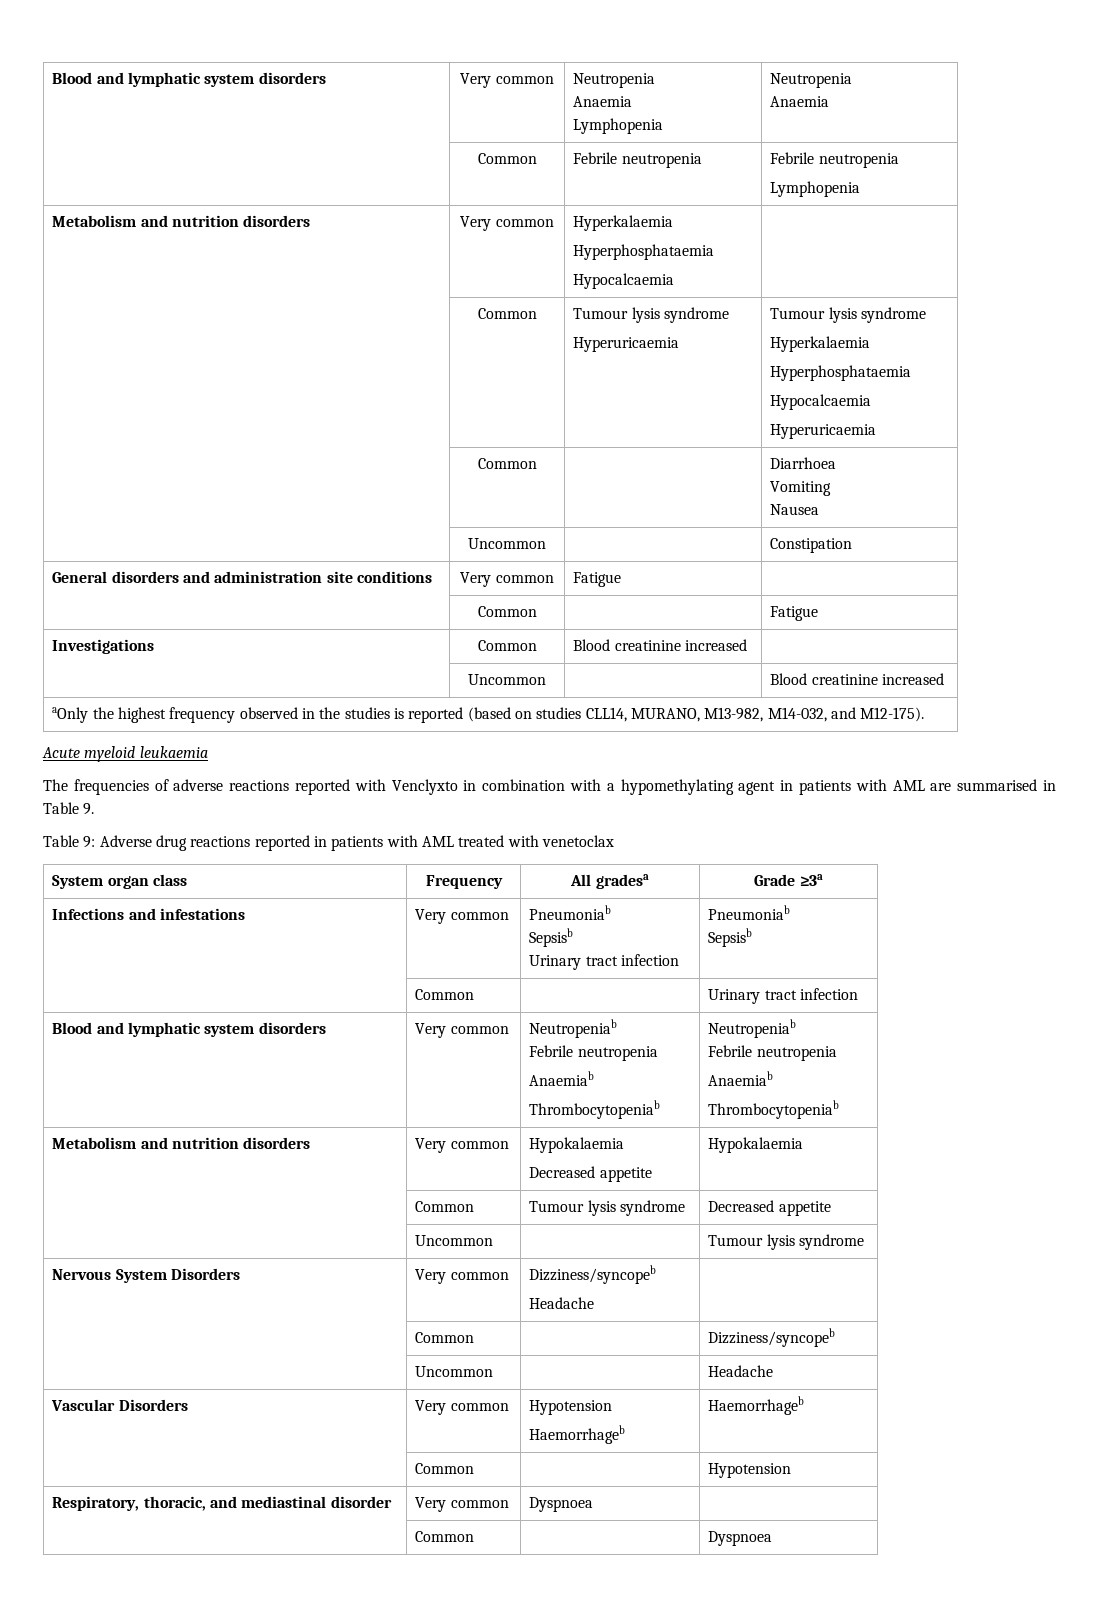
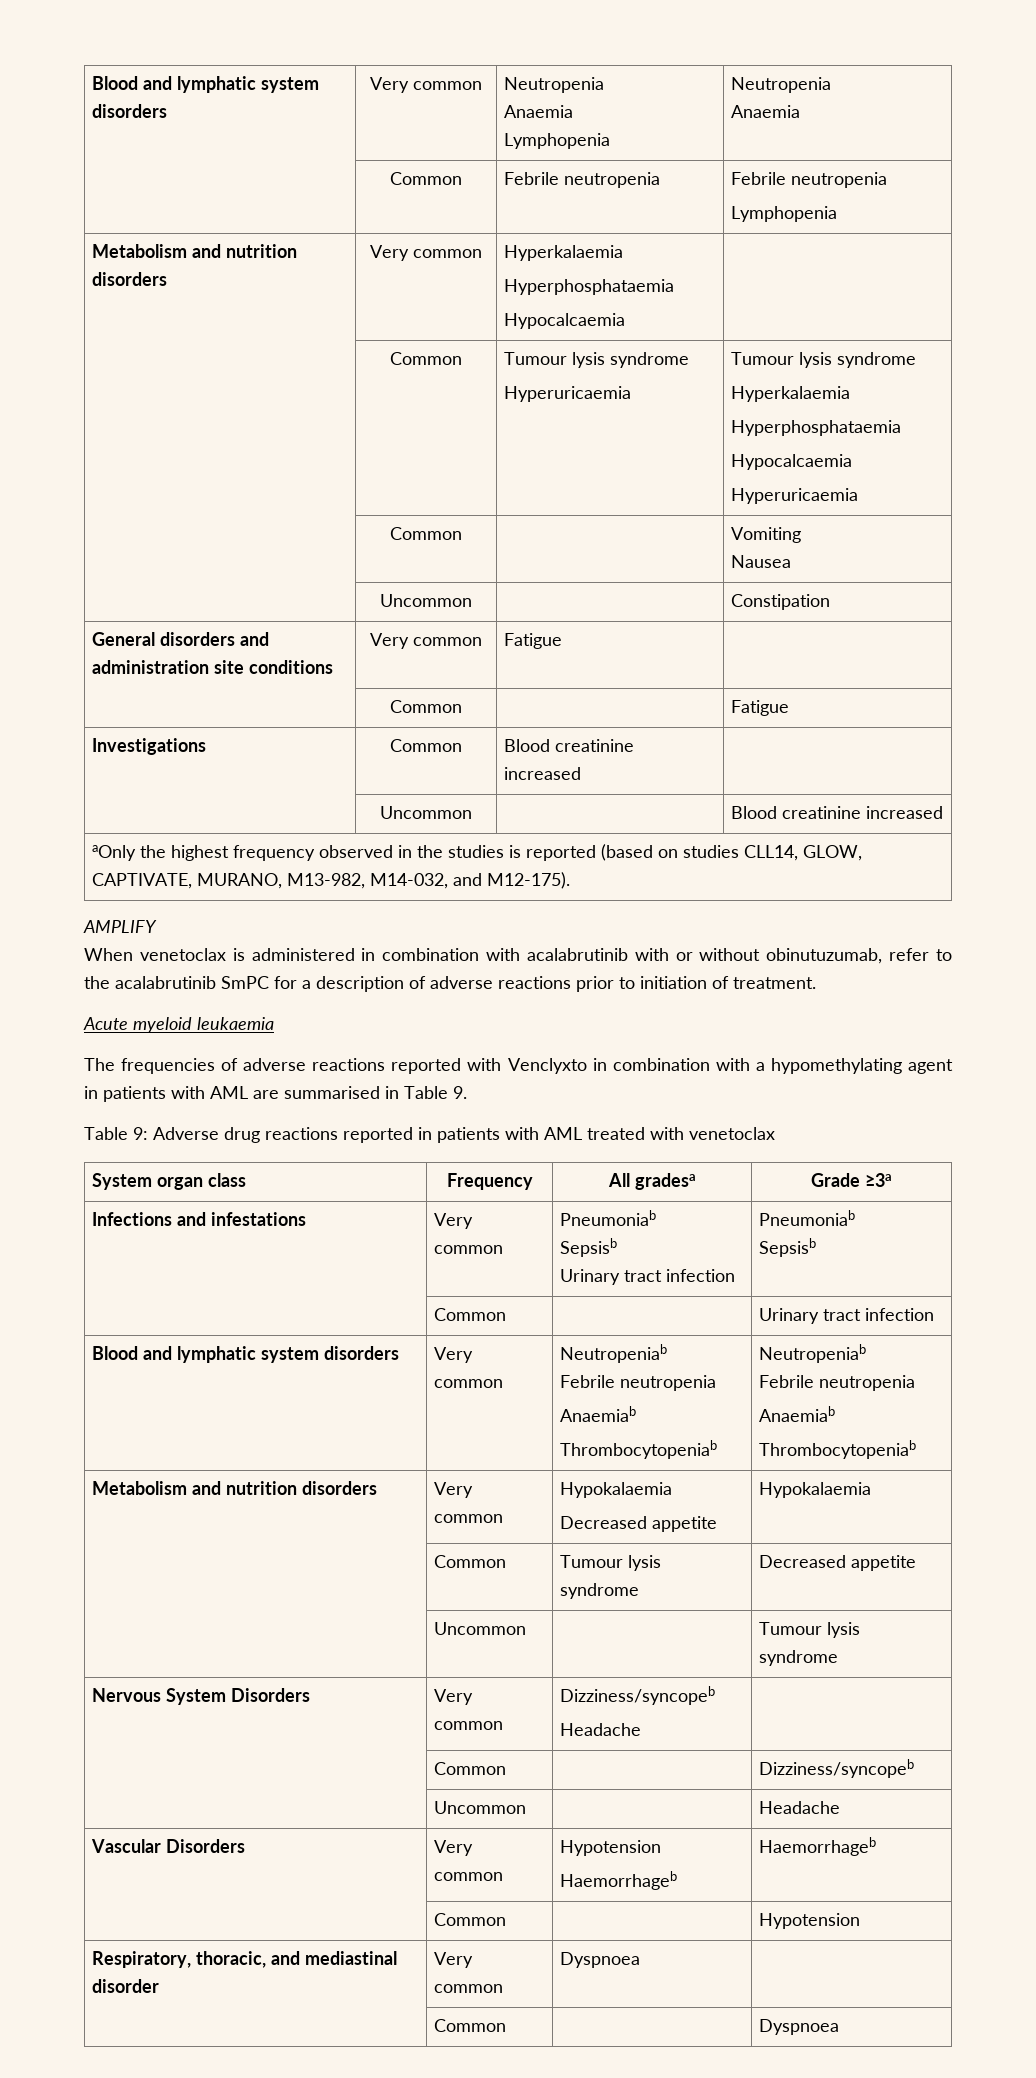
[770,457,837,469] Diarrhoea // -> (462, 533) none
(627, 714) none -> [803,845,863,861] [92,873,193,889] GLOW, CAPTIVATE,
(925, 714) none -> [83,920,157,933] [84,948,952,964] [84,976,816,992] // AMPLIFY // When venetoclax is administered in combination with acalabrutinib with or without obinutuzumab, refer to the acalabrutinib SmPC for a description of adverse reactions prior to initiation of treatment.

